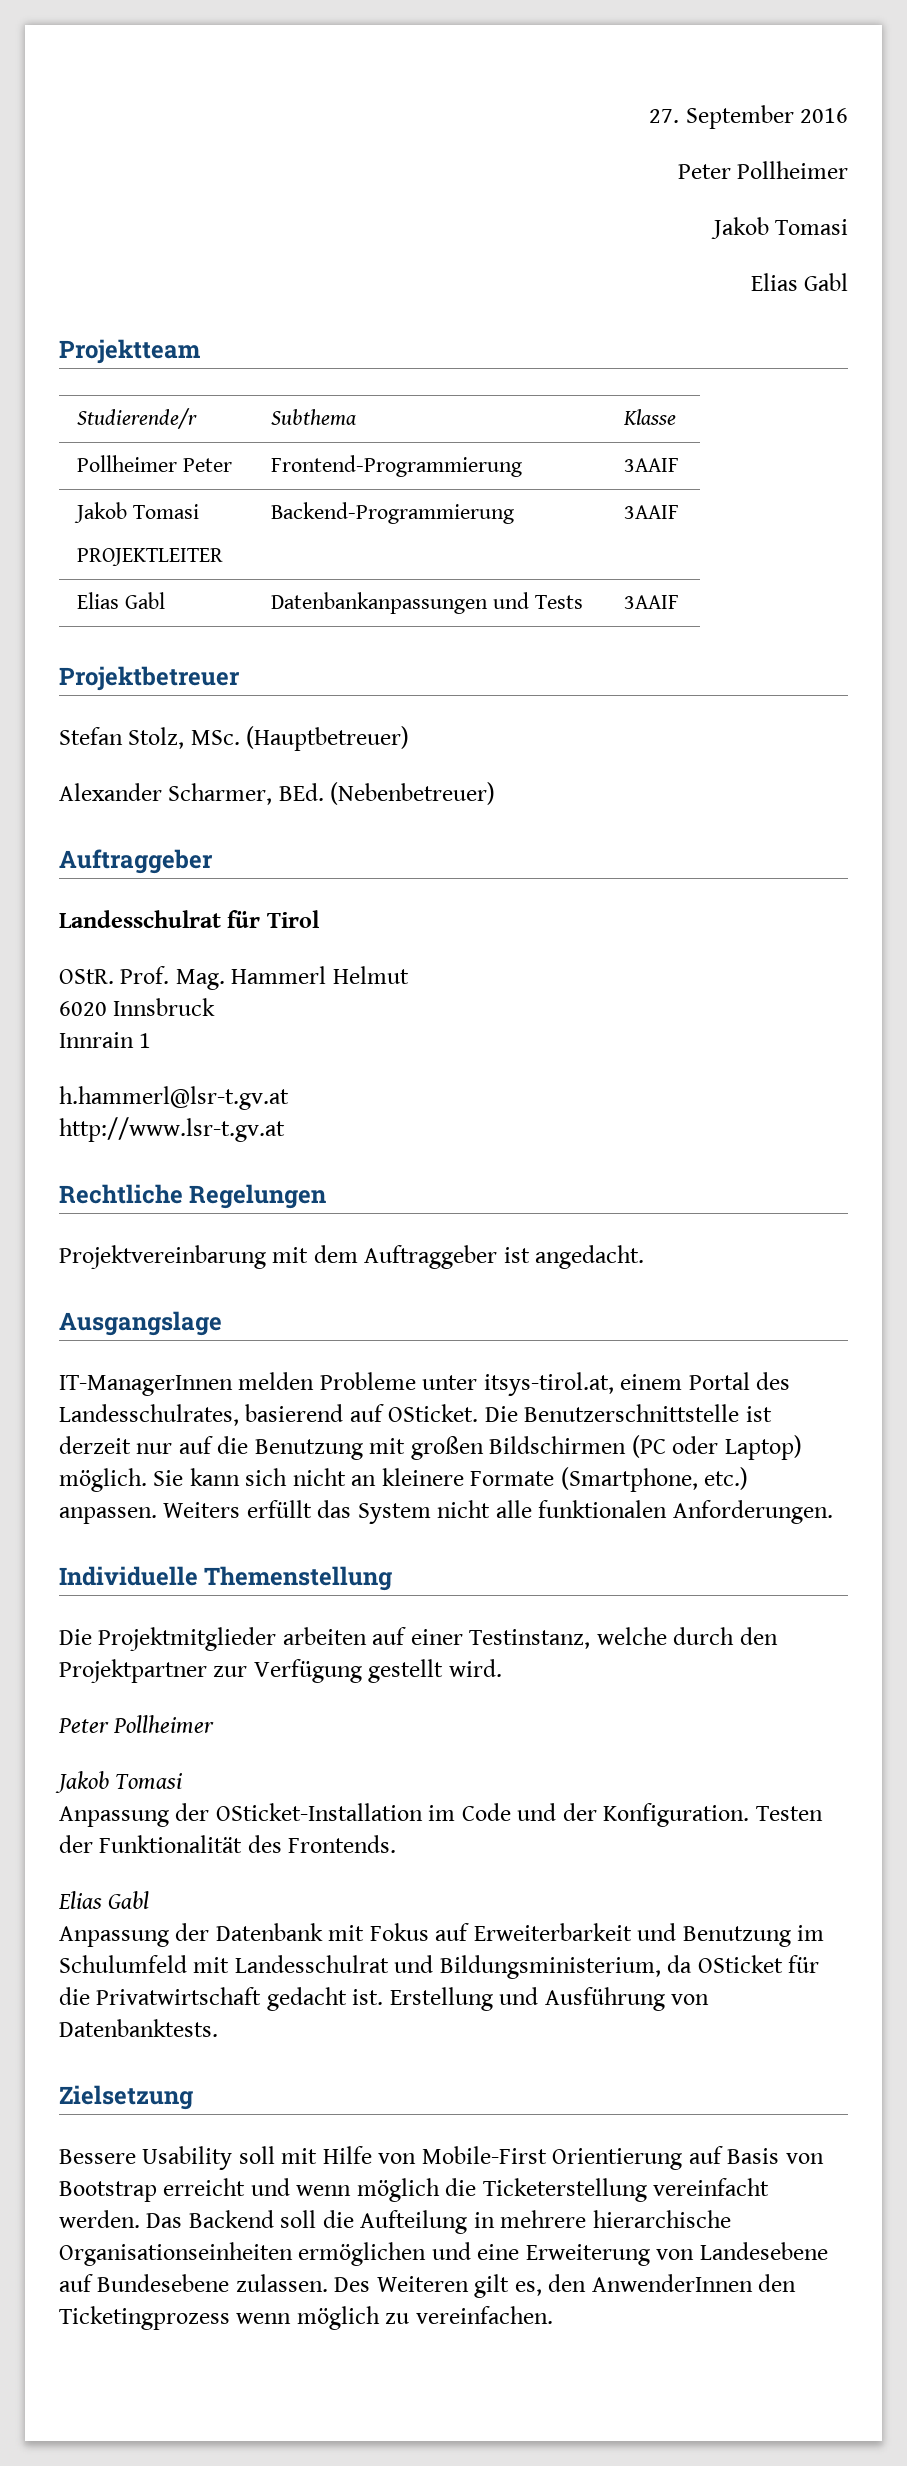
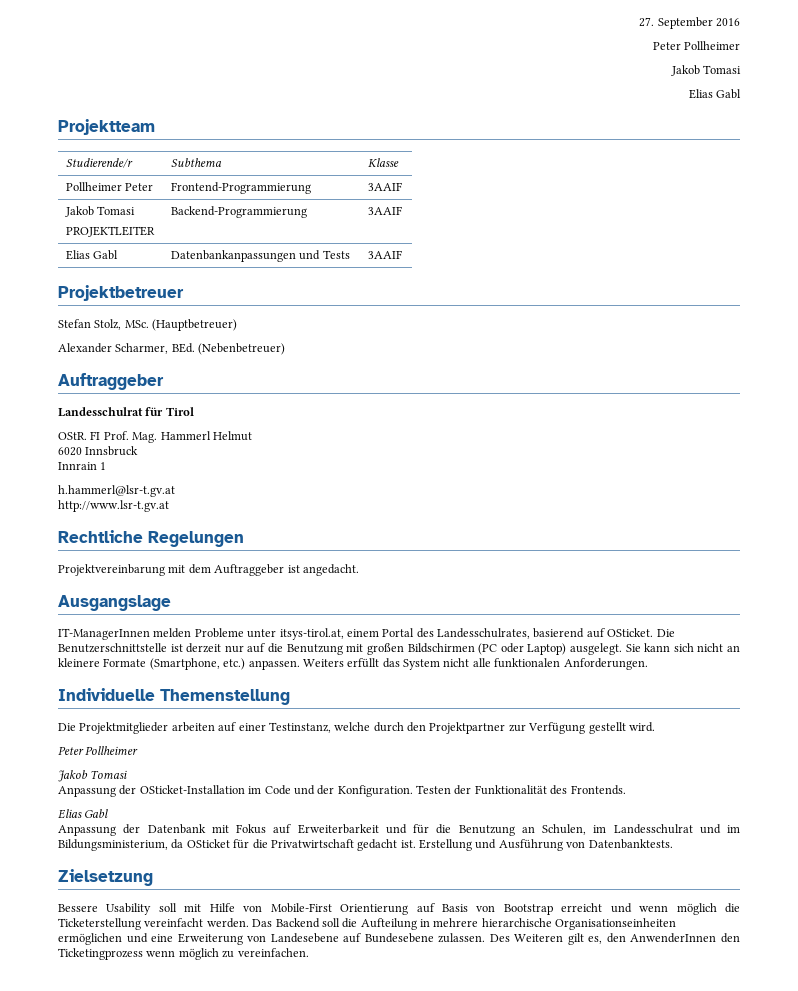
(114, 976) none -> [90,431,101,440] FI
[59,1468,147,1492] möglich. -> [569,643,622,655] ausgelegt.
[682,1925,825,1947] [59,1955,230,1973] Benutzung im Schulumfeld mit -> [413,824,607,836] für die Benutzung an Schulen, im
(434, 1964) none -> [727,825,740,833] im

